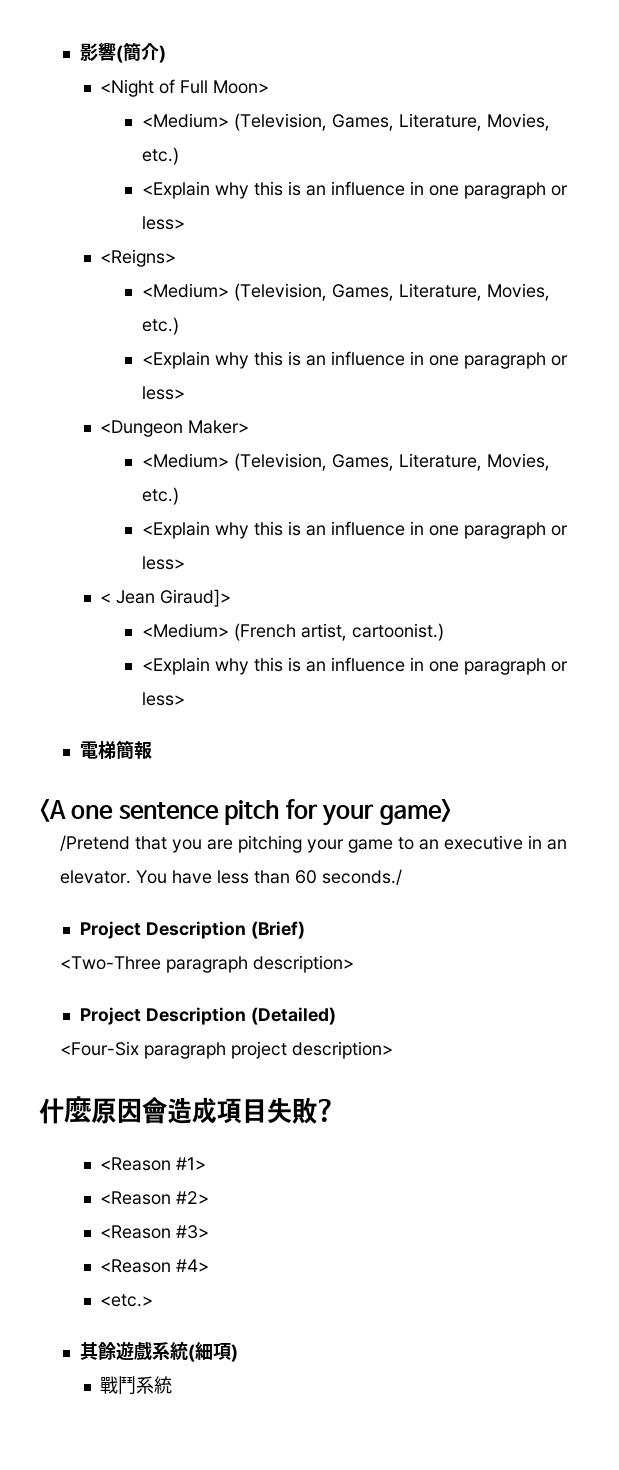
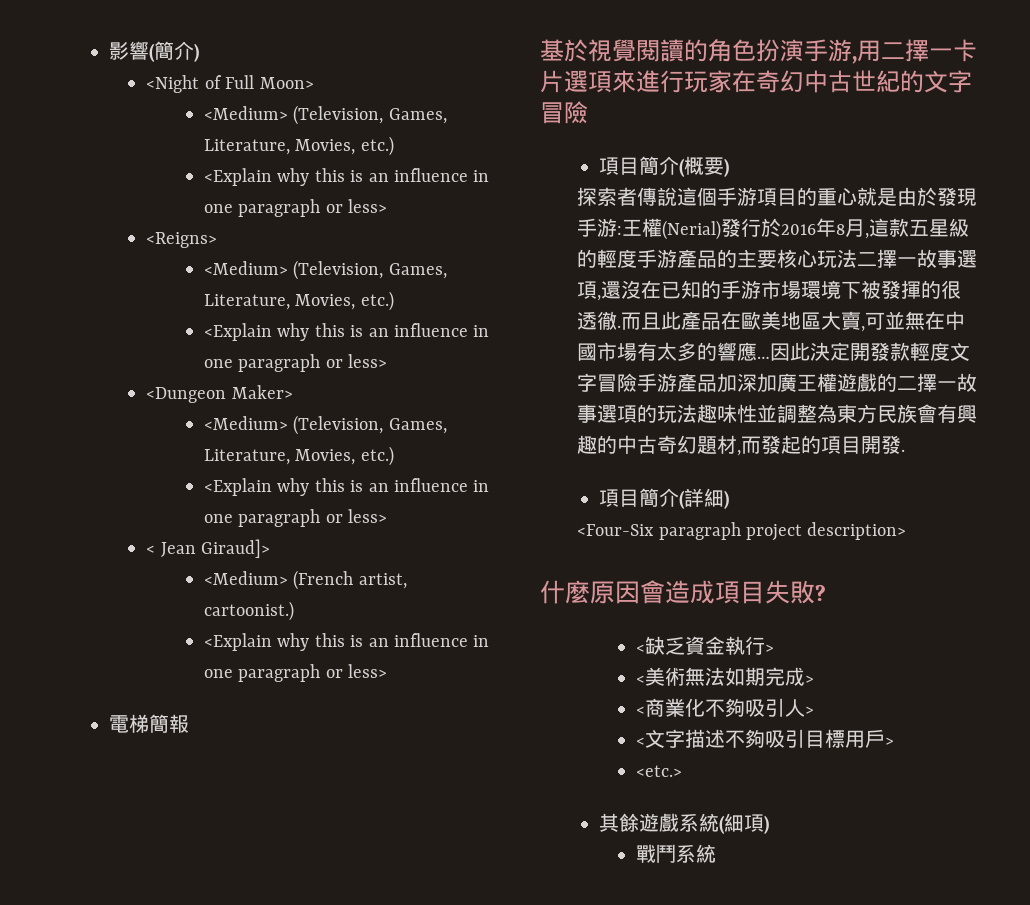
[39,799,452,826] [59,835,567,853] [59,869,402,885] [79,921,305,939] [59,955,354,973] [79,1007,336,1025] <A one sentence pitch for your game> // /Pretend that you are pitching your game to an executive in an elevator. You have less than 60 seconds./ // Project Description (Brief) // <Two-Three paragraph description> // Project Description (Detailed) -> [540,39,977,64] [540,70,972,93] [540,101,588,124] [599,156,730,177] [577,187,978,206] [577,218,970,240] [577,249,978,268] [577,280,962,301] [577,311,966,332] [577,342,971,361] [577,373,978,393] [577,404,978,423] [577,435,906,456] [599,488,730,509] 基於視覺閱讀的角色扮演手游,用二擇一卡片選項來進行玩家在奇幻中古世紀的文字冒險 // 項目簡介(概要) // 探索者傳說這個手游項目的重心就是由於發現手游:王權(Nerial)發行於2016年8月,這款五星級的輕度手游產品的主要核心玩法二擇一故事選項,還沒在已知的手游市場環境下被發揮的很透徹.而且此產品在歐美地區大賣,可並無在中國市場有太多的響應…因此決定開發款輕度文字冒險手游產品加深加廣王權遊戲的二擇一故事選項的玩法趣味性並調整為東方民族會有興趣的中古奇幻題材,而發起的項目開發. // 項目簡介(詳細)
[100,1157,207,1171] [100,1191,210,1205] [100,1225,210,1239] [100,1259,210,1273] <Reason #1> // <Reason #2> // <Reason #3> // <Reason #4> -> [636,636,775,655] [636,667,815,686] [636,698,815,717] [636,729,895,748] <缺乏資金執行> // <美術無法如期完成> // <商業化不夠吸引人> // <文字描述不夠吸引目標用戶>

